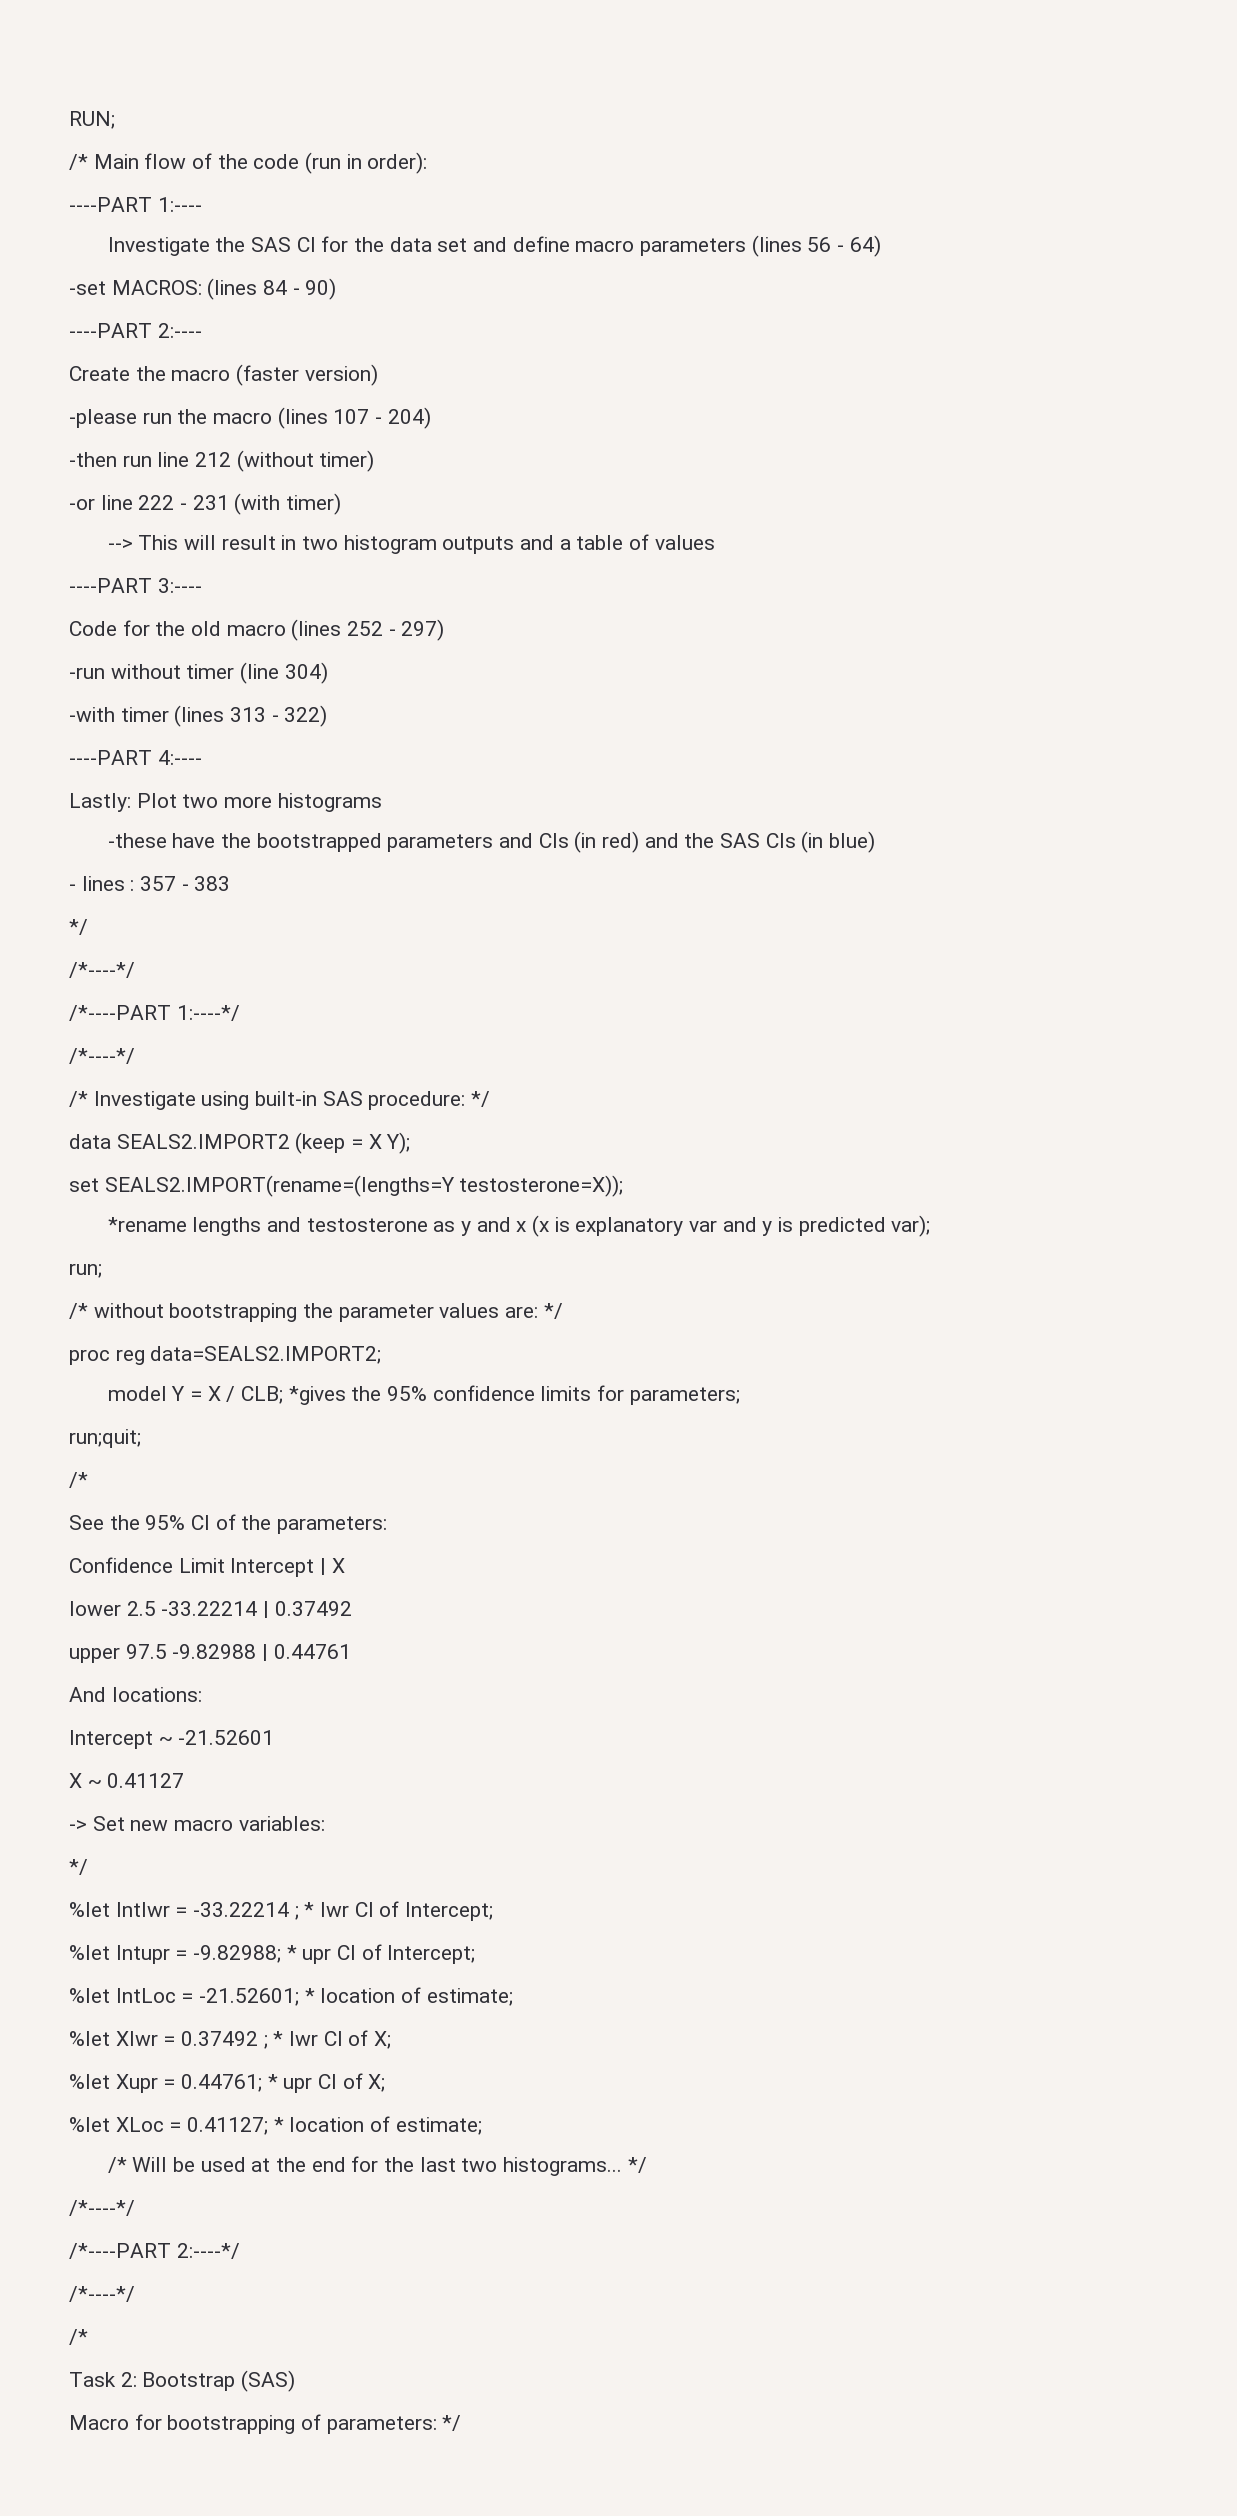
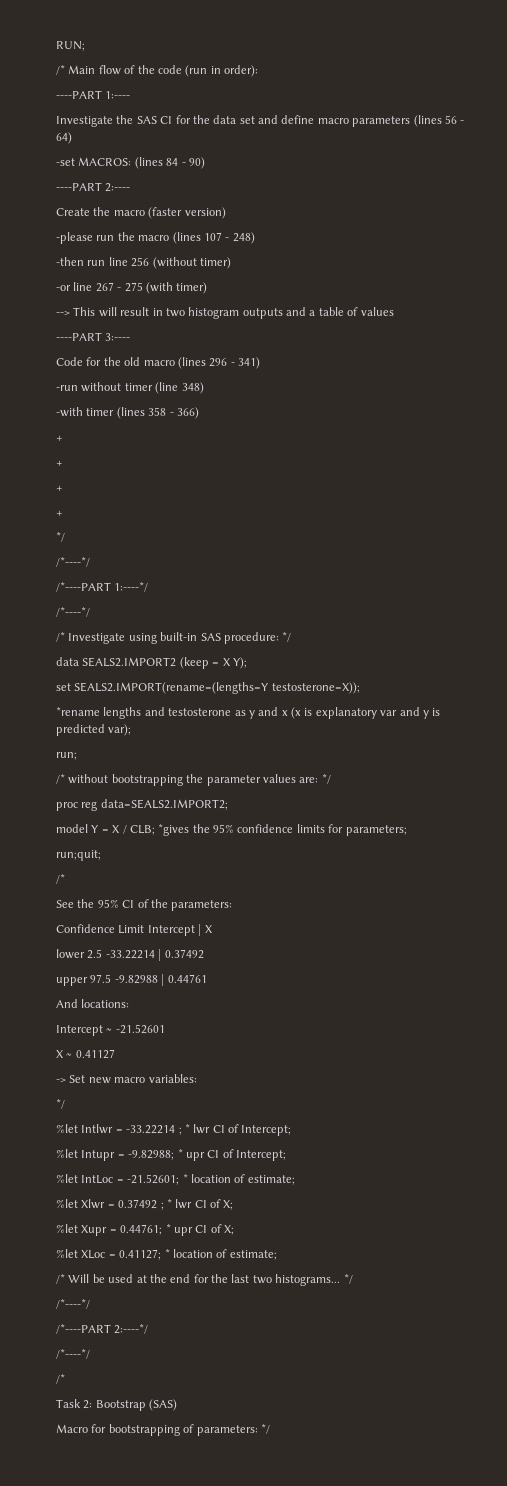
[387,407,431,429] 204) -> [232,232,255,244] 248)
[195,452,232,467] 212 -> [131,257,150,267] 256
[138,495,229,510] 222 - 231 -> [95,282,143,292] 267 - 275
[347,619,445,641] 252 - 297) -> [209,357,260,369] 296 - 341)
[284,662,328,684] 304) -> [181,382,204,394] 348)
[230,705,328,727] [69,750,202,765] [69,793,382,812] [107,831,875,853] [69,876,231,891] 313 - 322) // ----PART 4:---- // Lastly: Plot two more histograms // -these have the bootstrapped parameters and CIs (in red) and the SAS CIs (in blue) // - lines : 357 - 383 -> [148,407,199,419] [56,435,63,441] [56,460,63,466] [56,485,63,491] [56,510,63,516] 358 - 366) // + // + // + // +

